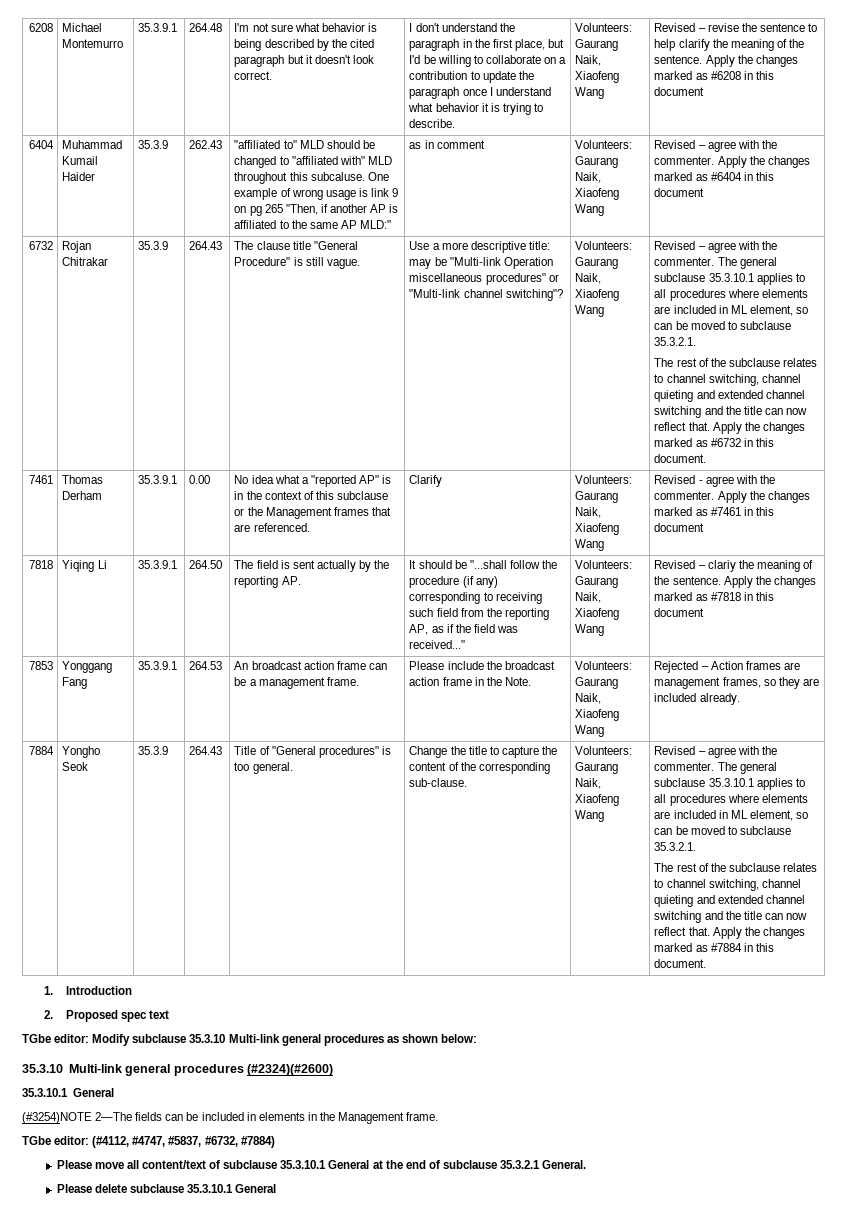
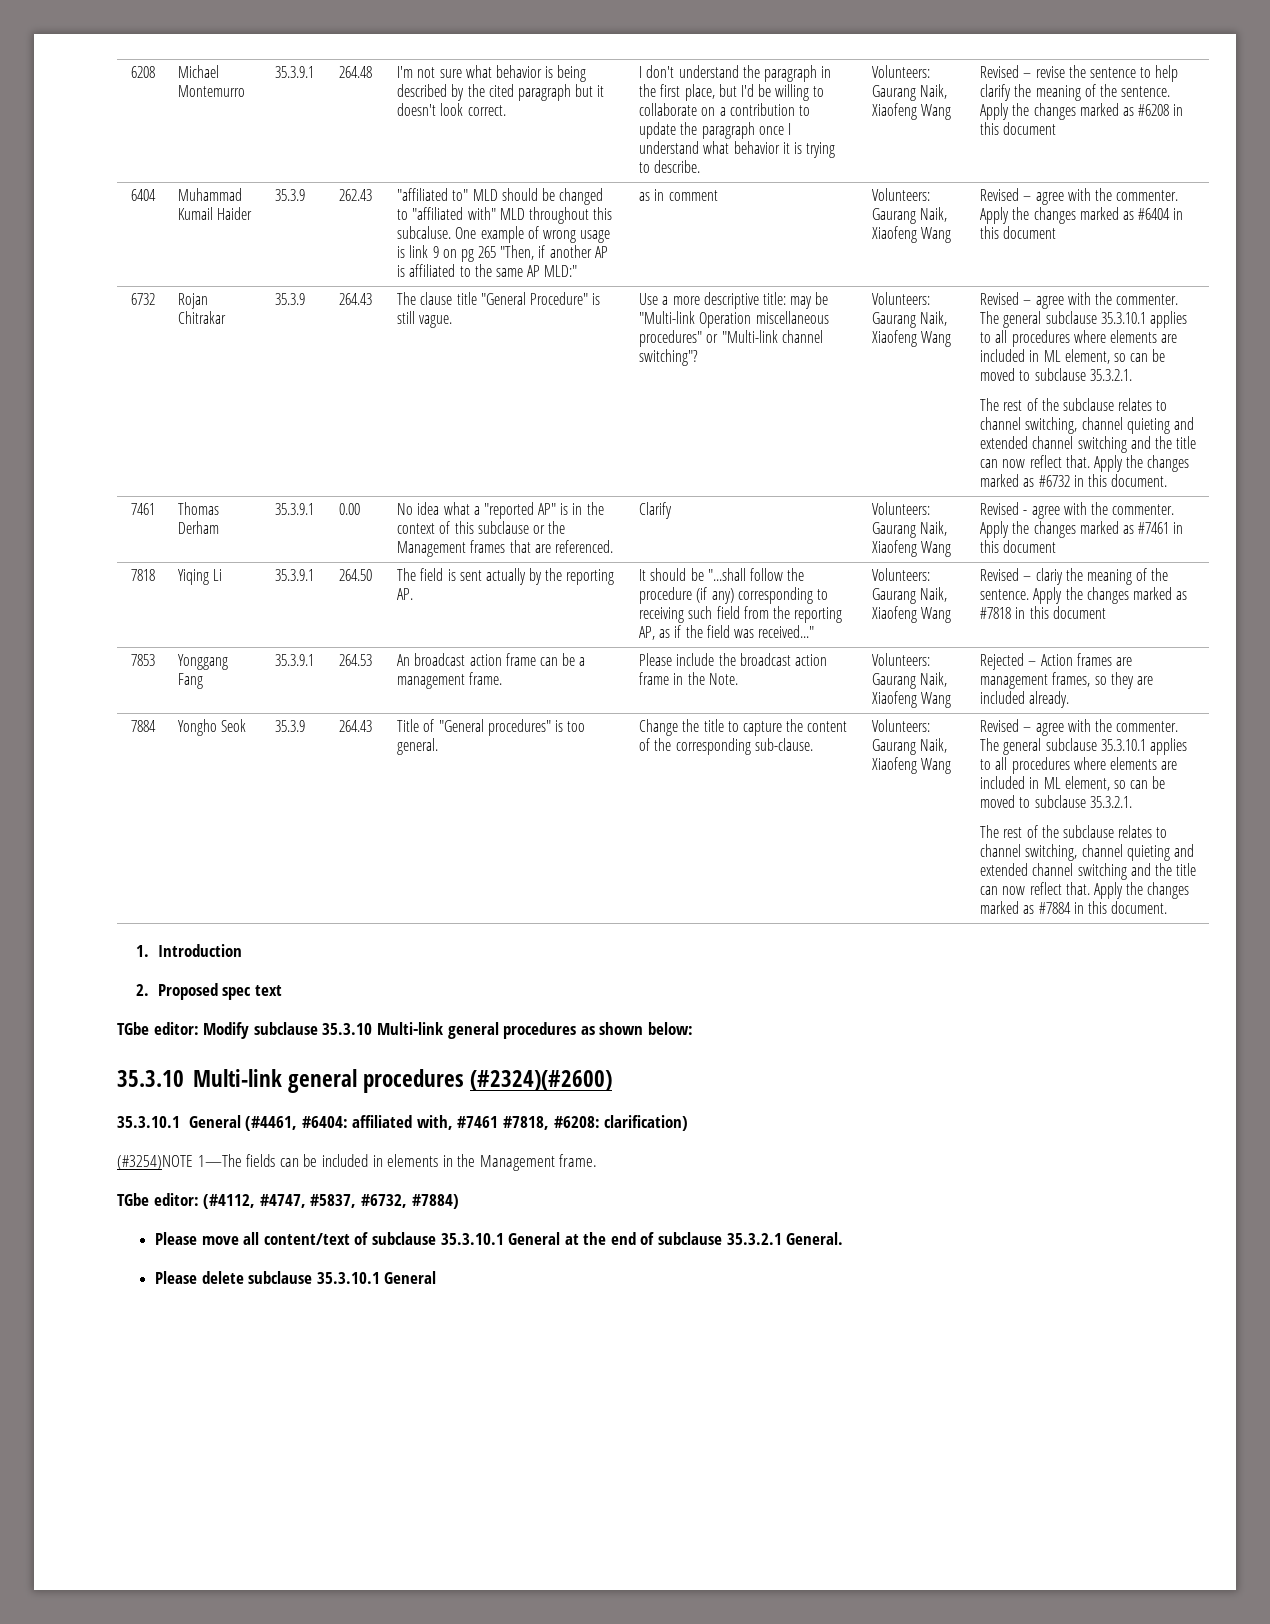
(114, 1092) none -> [245,1115,689,1131] (#4461, #6404: affiliated with, #7461 #7818, #6208: clarification)
[95,1112,133,1121] 2—The -> [197,1154,242,1167] 1—The

